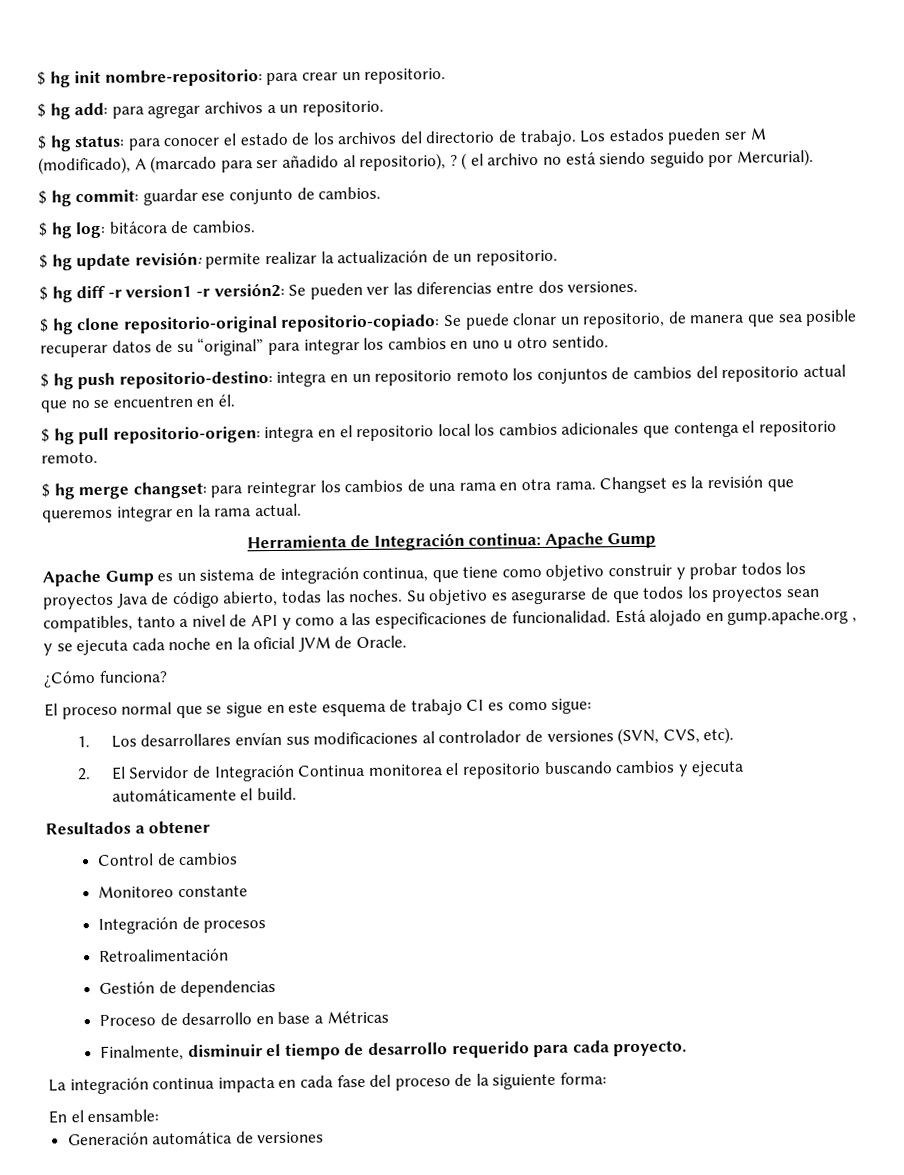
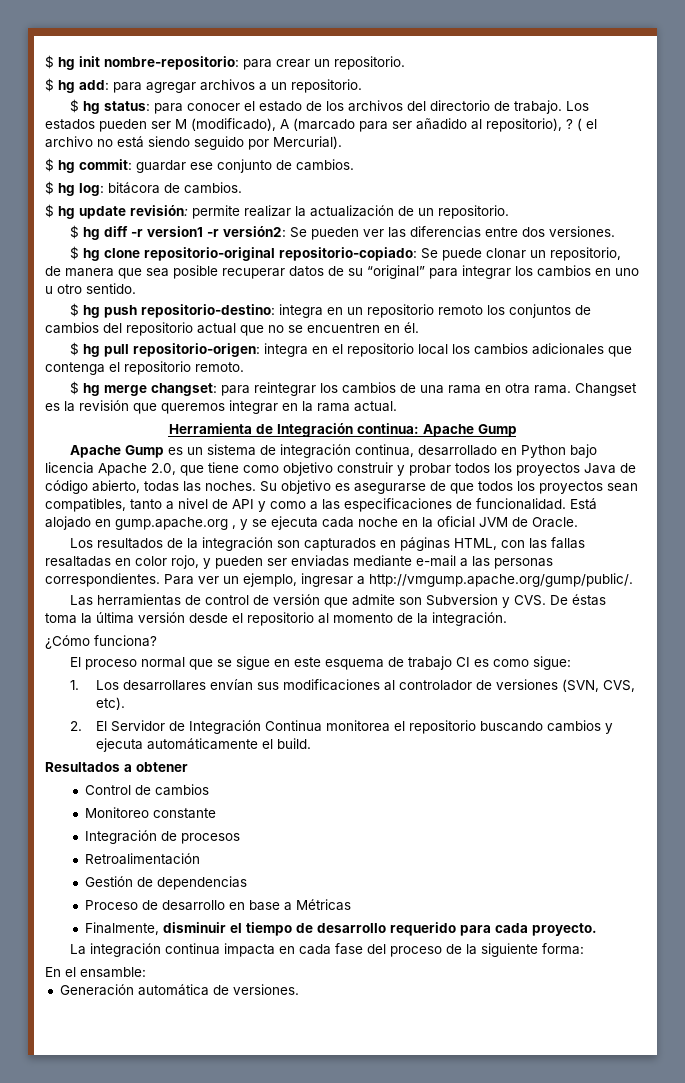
(429, 574) none -> [417,444,597,458] [45,462,176,476] desarrollado en Python bajo licencia Apache 2.0,
(407, 642) none -> [69,537,585,551] [45,555,553,569] [45,573,633,587] [69,594,606,608] [45,612,507,626] // Los resultados de la integración son capturados en páginas HTML, con las fallas resaltadas en color rojo, y pueden ser enviadas mediante e-mail a las personas correspondientes. Para ver un ejemplo, ingresar a http://vmgump.apache.org/gump/public/. // Las herramientas de control de versión que admite son Subversion y CVS. De éstas toma la última versión desde el repositorio al momento de la integración.
[257,1131,325,1144] versiones -> [232,984,299,995] versiones.

